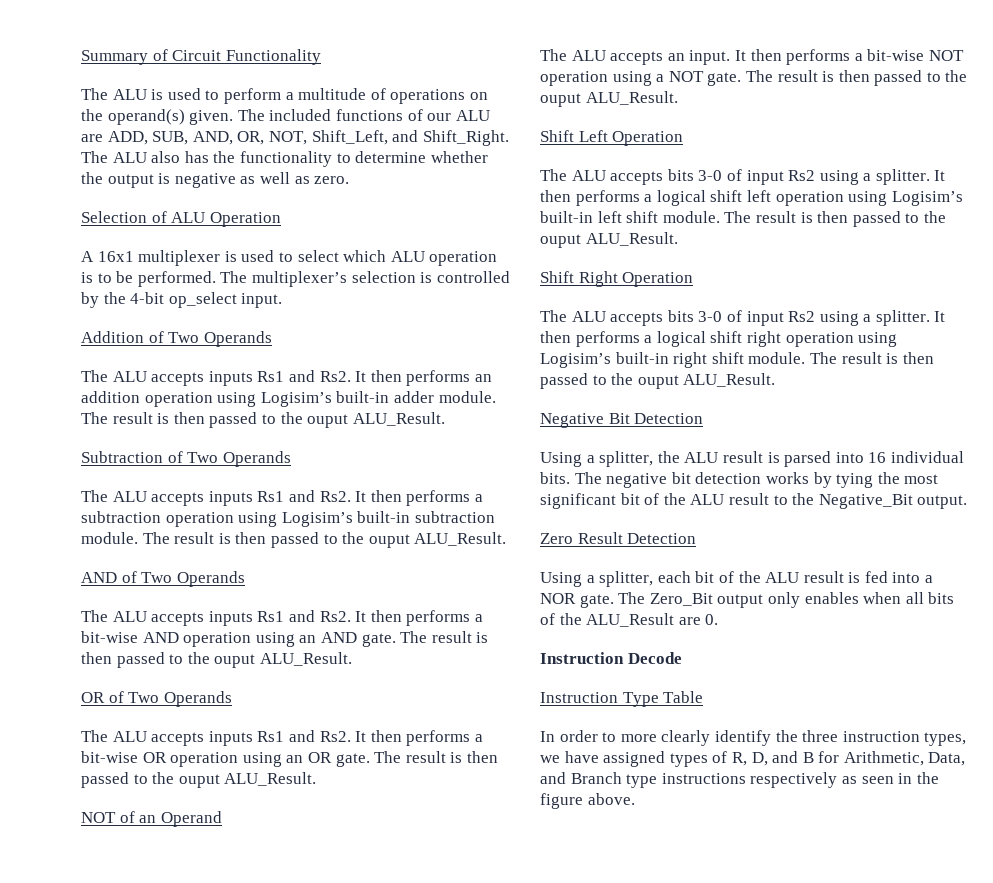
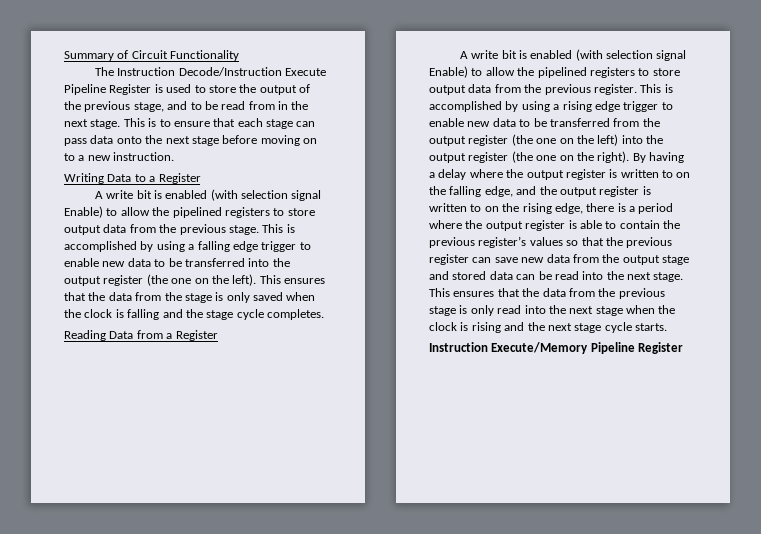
[112,88,488,104] [81,109,490,125] [81,130,509,146] [81,151,488,167] [81,172,350,188] [81,211,281,227] [81,250,498,266] [81,271,510,287] [81,292,283,308] [81,331,272,347] [81,370,492,386] [81,391,496,407] [81,412,445,428] [81,451,291,467] [81,490,483,506] [81,511,495,527] [81,532,507,548] [81,571,245,587] [81,610,483,626] [81,631,489,647] [81,652,352,668] [81,691,232,707] [81,730,483,746] [81,751,498,767] [81,772,317,788] [81,811,222,827] [540,49,964,65] [540,70,968,86] [540,91,678,107] [540,130,684,146] [540,169,946,185] [540,190,963,206] [540,211,946,227] [540,232,678,248] [540,271,694,287] [540,310,946,326] [540,331,898,347] [540,352,934,368] [540,373,776,389] [540,413,704,428] [540,451,964,467] [540,472,939,488] [540,493,968,509] [540,532,697,544] [540,571,934,587] [540,592,955,608] [540,613,719,627] [540,652,682,664] [540,691,704,707] [540,730,967,746] [540,751,966,767] [540,772,939,788] [540,793,635,809] ALU is used to perform a multitude of operations on the operand(s) given. The included functions of our ALU are ADD, SUB, AND, OR, NOT, Shift_Left, and Shift_Right. The ALU also has the functionality to determine whether the output is negative as well as zero. // Selection of ALU Operation // A 16x1 multiplexer is used to select which ALU operation is to be performed. The multiplexer’s selection is controlled by the 4-bit op_select input. // Addition of Two Operands // The ALU accepts inputs Rs1 and Rs2. It then performs an addition operation using Logisim’s built-in adder module. The result is then passed to the ouput ALU_Result. // Subtraction of Two Operands // The ALU accepts inputs Rs1 and Rs2. It then performs a subtraction operation using Logisim’s built-in subtraction module. The result is then passed to the ouput ALU_Result. // AND of Two Operands // The ALU accepts inputs Rs1 and Rs2. It then performs a bit-wise AND operation using an AND gate. The result is then passed to the ouput ALU_Result. // OR of Two Operands // The ALU accepts inputs Rs1 and Rs2. It then performs a bit-wise OR operation using an OR gate. The result is then passed to the ouput ALU_Result. // NOT of an Operand // The ALU accepts an input. It then performs a bit-wise NOT operation using a NOT gate. The result is then passed to the ouput ALU_Result. // Shift Left Operation // The ALU accepts bits 3-0 of input Rs2 using a splitter. It then performs a logical shift left operation using Logisim’s built-in left shift module. The result is then passed to the ouput ALU_Result. // Shift Right Operation // The ALU accepts bits 3-0 of input Rs2 using a splitter. It then performs a logical shift right operation using Logisim’s built-in right shift module. The result is then passed to the ouput ALU_Result. // Negative Bit Detection // Using a splitter, the ALU result is parsed into 16 individual bits. The negative bit detection works by tying the most significant bit of the ALU result to the Negative_Bit output. // Zero Result Detection // Using a splitter, each bit of the ALU result is fed into a NOR gate. The Zero_Bit output only enables when all bits of the ALU_Result are 0. // Instruction Decode // Instruction Type Table // In order to more clearly identify the three instruction types, we have assigned types of R, D, and B for Arithmetic, Data, and Branch type instructions respectively as seen in the figure above. -> [117,67,326,76] [64,84,310,95] [64,101,309,112] [64,118,316,129] [64,135,317,146] [64,152,175,161] [64,173,201,184] [94,189,322,201] [64,206,315,218] [64,224,295,235] [64,241,311,252] [64,258,290,267] [64,274,325,286] [64,292,316,303] [64,309,324,320] [64,330,218,341] [459,49,687,61] [429,66,680,78] [429,84,673,95] [429,101,673,112] [429,118,660,127] [429,134,663,146] [429,151,684,163] [429,169,691,180] [429,186,651,197] [429,203,674,214] [429,220,680,231] [429,236,673,248] [429,254,689,265] [429,271,684,282] [429,288,665,299] [429,305,676,316] [429,322,667,333] [429,342,684,354] Instruction Decode/Instruction Execute Pipeline Register is used to store the output of the previous stage, and to be read from in the next stage. This is to ensure that each stage can pass data onto the next stage before moving on to a new instruction. // Writing Data to a Register // A write bit is enabled (with selection signal Enable) to allow the pipelined registers to store output data from the previous stage. This is accomplished by using a falling edge trigger to enable new data to be transferred into the output register (the one on the left). This ensures that the data from the stage is only saved when the clock is falling and the stage cycle completes. // Reading Data from a Register // A write bit is enabled (with selection signal Enable) to allow the pipelined registers to store output data from the previous register. This is accomplished by using a rising edge trigger to enable new data to be transferred from the output register (the one on the left) into the output register (the one on the right). By having a delay where the output register is written to on the falling edge, and the output register is written to on the rising edge, there is a period where the output register is able to contain the previous register’s values so that the previous register can save new data from the output stage and stored data can be read into the next stage. This ensures that the data from the previous stage is only read into the next stage when the clock is rising and the next stage cycle starts. // Instruction Execute/Memory Pipeline Register

